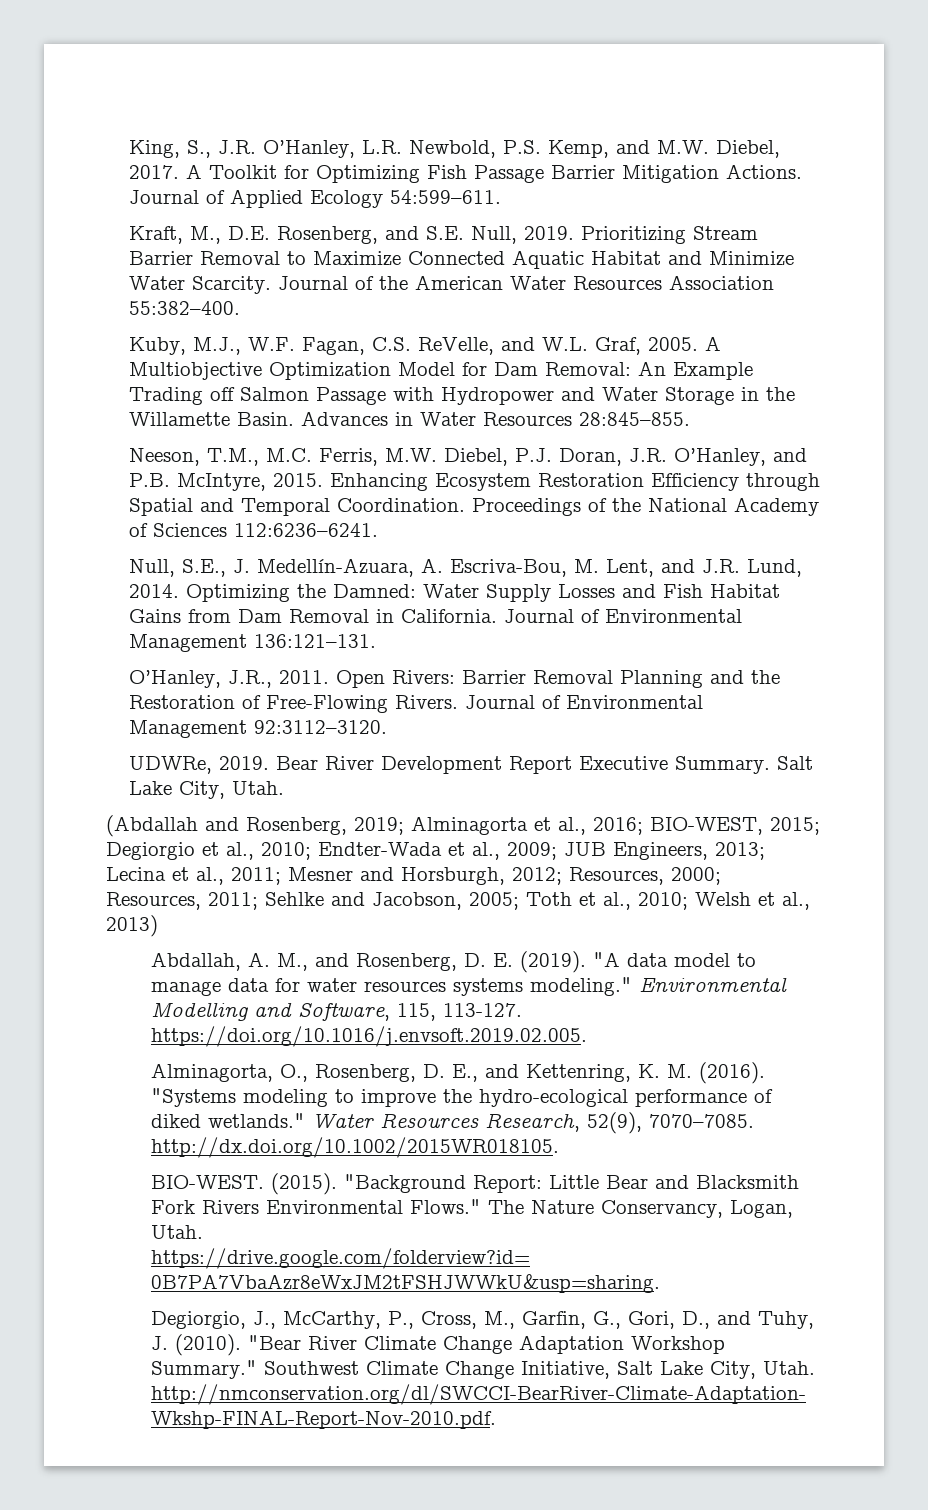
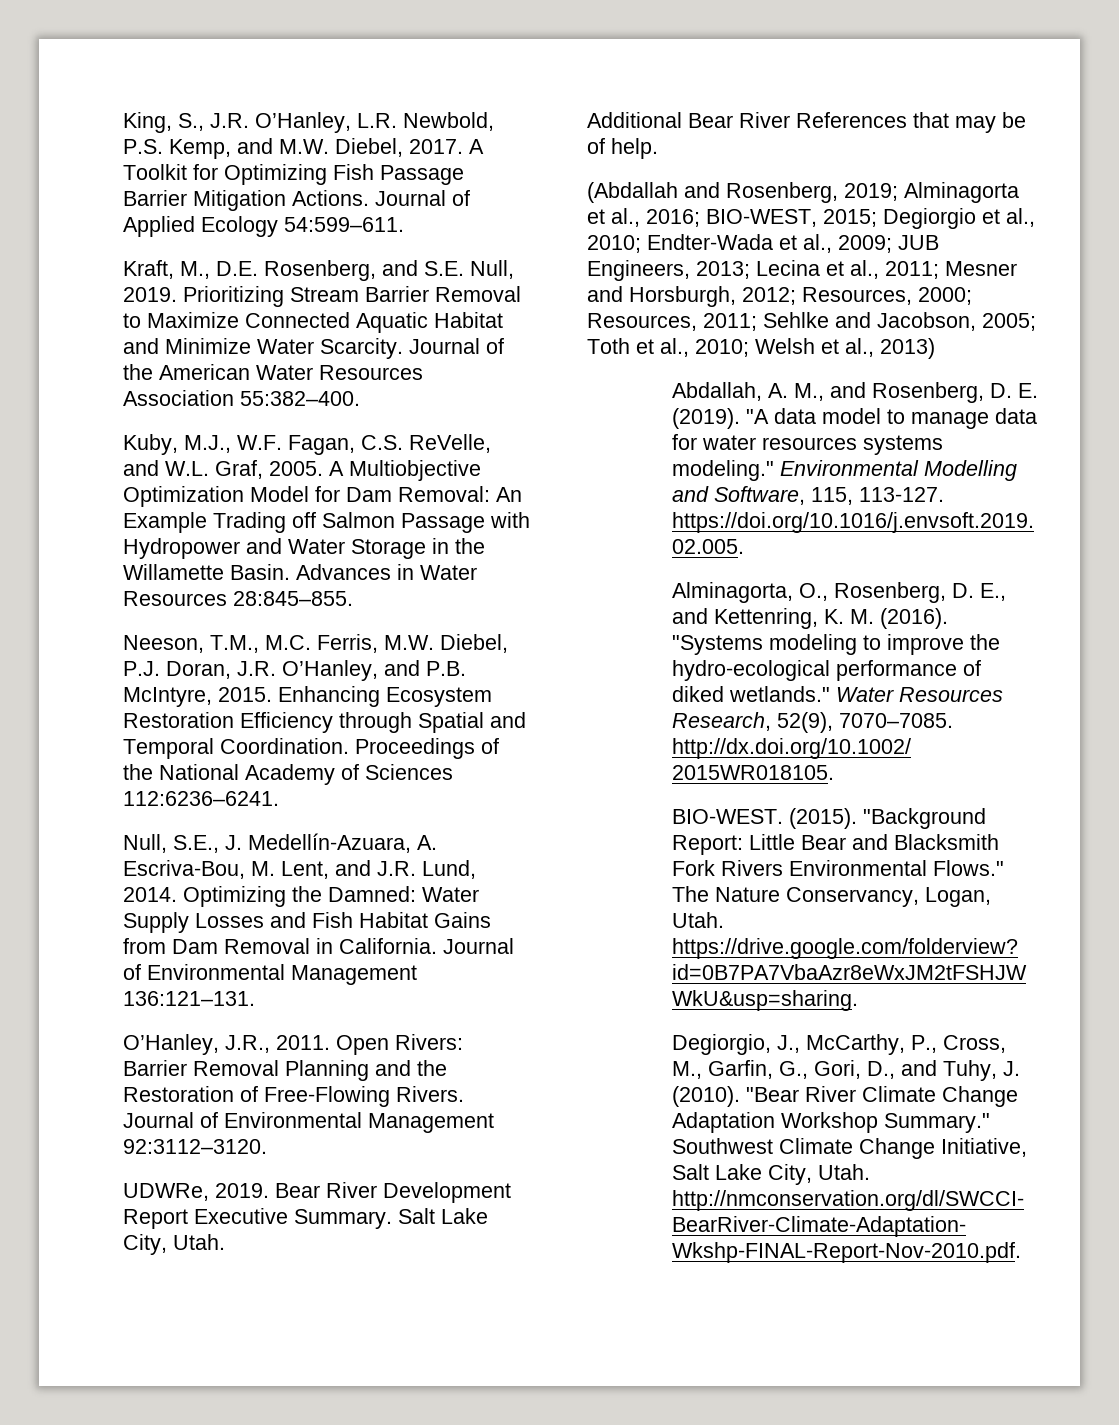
(284, 788) none -> [587,112,1026,133] [587,138,658,159] // Additional Bear River References that may be of help.

